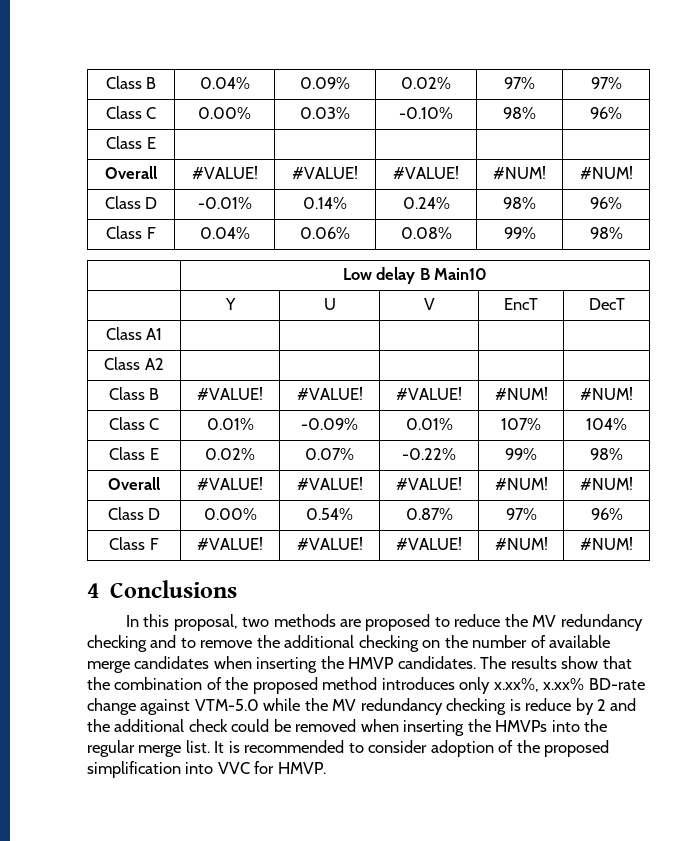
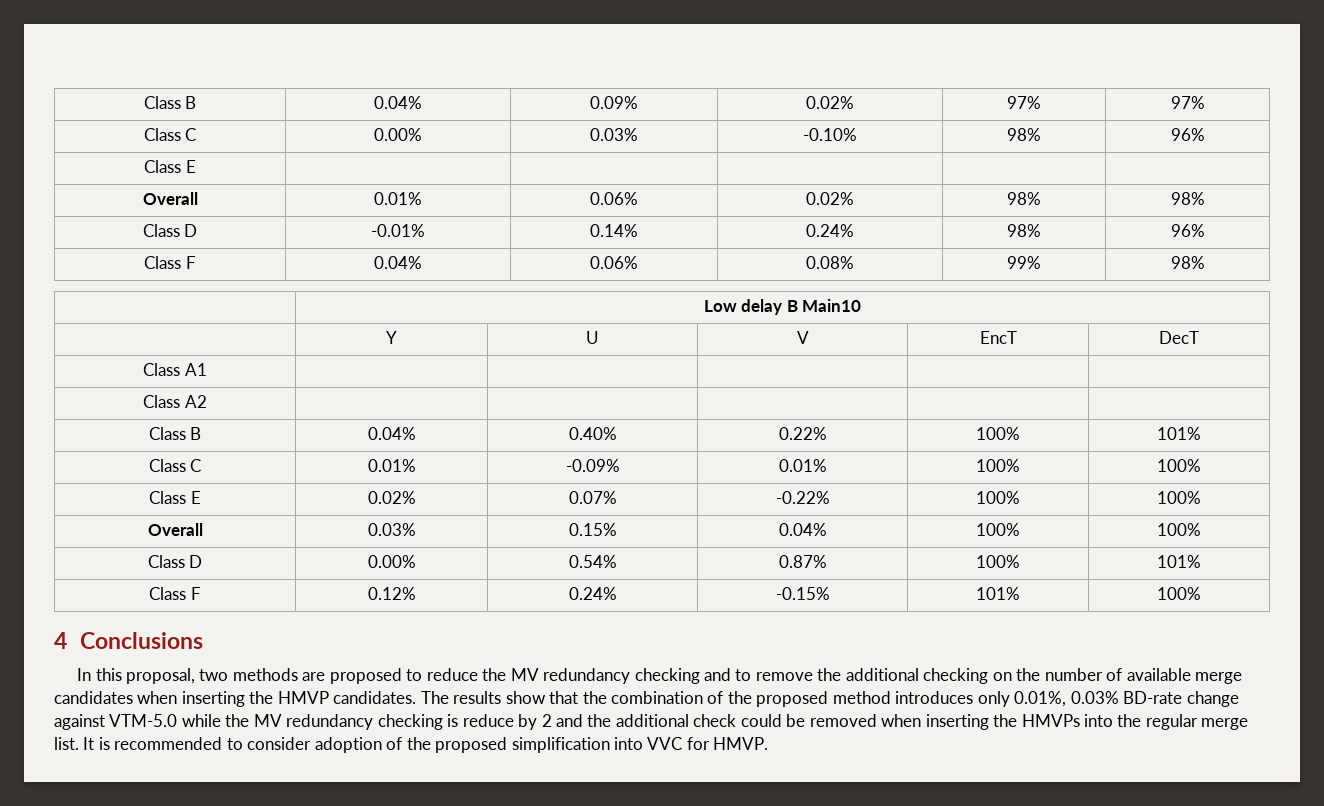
[191,166,258,179] [292,166,359,179] [393,166,460,179] [493,166,546,179] [579,166,633,179] #VALUE! | #VALUE! | #VALUE! | #NUM! | #NUM! -> [374,192,422,205] [590,192,638,205] [806,192,854,205] [1007,192,1041,205] [1170,192,1205,205] 0.01% | 0.06% | 0.02% | 98% | 98%
[197,387,264,400] [296,387,363,400] [396,387,463,400] [494,387,548,400] [580,387,633,400] #VALUE! | #VALUE! | #VALUE! | #NUM! | #NUM! -> [367,427,416,440] [568,427,617,440] [778,427,827,440] [976,427,1020,440] [1157,427,1201,440] 0.04% | 0.40% | 0.22% | 100% | 101%
[501,418,541,430] [586,418,627,430] 107% | 104% -> [976,459,1020,472] [1157,459,1201,472] 100% | 100%
[505,448,537,460] [590,448,623,460] [108,477,160,490] [197,477,264,490] [296,477,363,490] [396,477,463,490] [494,477,548,490] [580,477,633,490] 99% | 98% // Overall | #VALUE! | #VALUE! | #VALUE! | #NUM! | #NUM! -> [976,491,1020,504] [1157,491,1201,504] [147,523,203,536] [367,523,416,536] [568,523,617,536] [778,523,827,536] [976,523,1020,536] [1157,523,1201,536] 100% | 100% // Overall | 0.03% | 0.15% | 0.04% | 100% | 100%
[505,508,537,520] [590,508,623,520] [109,537,159,550] [197,537,264,550] [296,537,363,550] [396,537,463,550] [494,537,548,550] [580,537,633,550] 97% | 96% // Class F | #VALUE! | #VALUE! | #VALUE! | #NUM! | #NUM! -> [976,555,1020,568] [1157,555,1201,568] [149,587,201,600] [367,587,416,600] [568,587,617,600] [775,587,830,600] [976,587,1020,600] [1157,587,1201,600] 100% | 101% // Class F | 0.12% | 0.24% | -0.15% | 101% | 100%
[493,678,585,692] x.xx%, x.xx% -> [1014,691,1119,707] 0.01%, 0.03%

